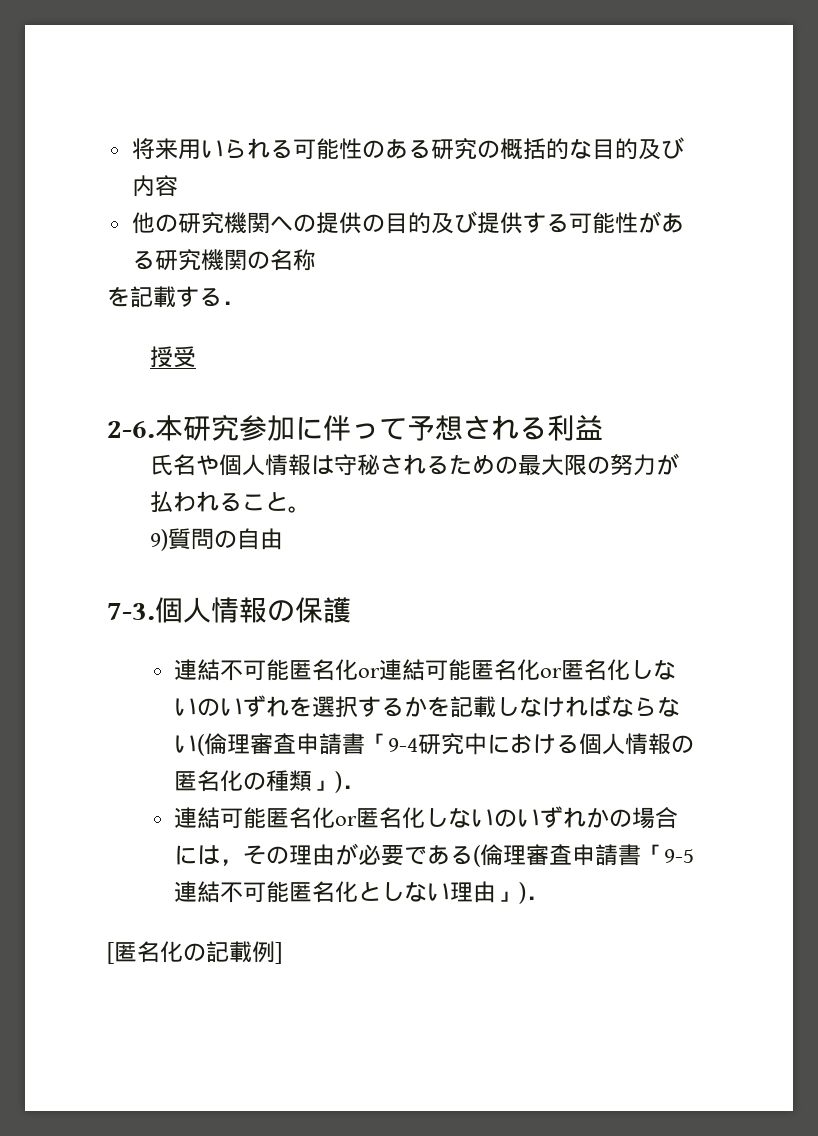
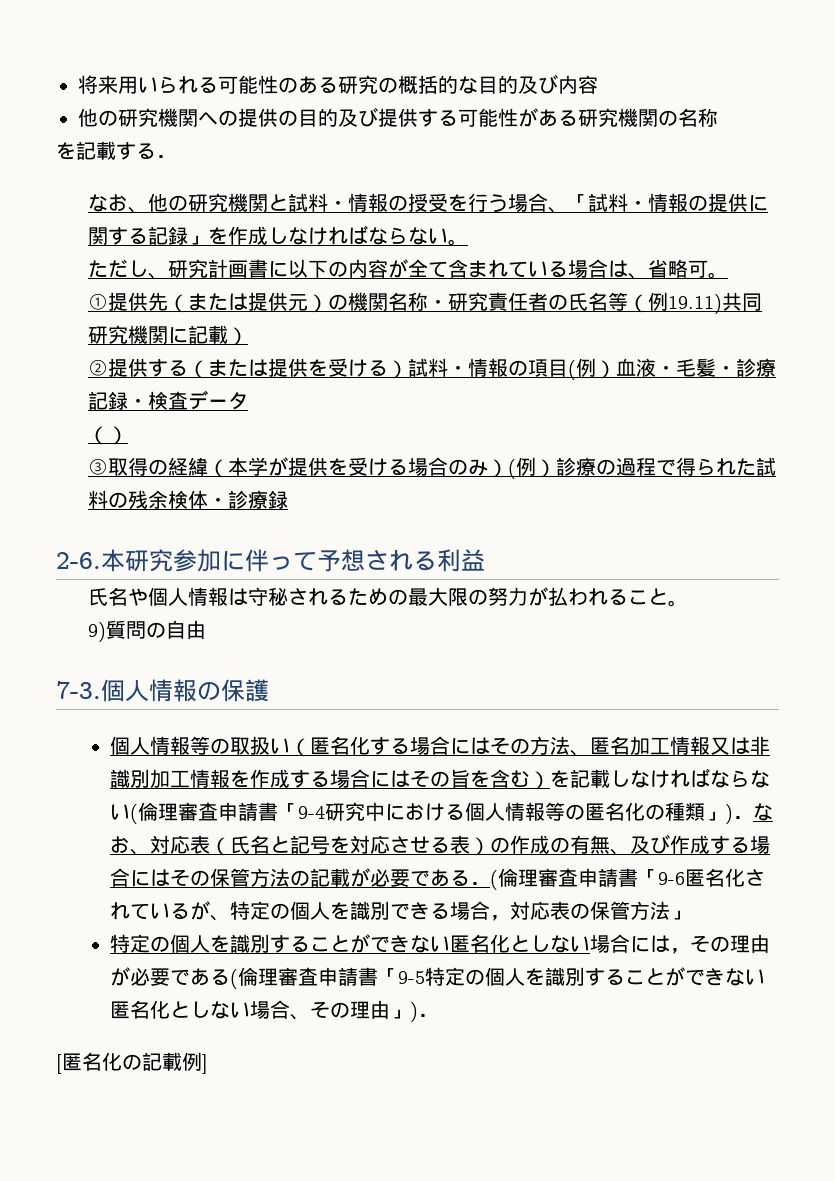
[149,346,196,368] 授受 -> [88,193,769,213] [88,225,469,246] [88,259,729,279] [88,292,763,314] [88,325,249,346] [88,358,777,380] [88,390,249,410] [88,426,129,445] [88,457,777,479] [88,490,289,510] なお、他の研究機関と試料・情報の授受を行う場合、「試料・情報の提供に関する記録」を作成しなければならない。 // ただし、研究計画書に以下の内容が全て含まれている場合は、省略可。 // ①提供先（または提供元）の機関名称・研究責任者の氏名等（例19.11)共同研究機関に記載） // ②提供する（または提供を受ける）試料・情報の項目(例）血液・毛髪・診療記録・検査データ // （） // ③取得の経緯（本学が提供を受ける場合のみ）(例）診療の過程で得られた試料の残余検体・診療録
[174,659,677,681] [174,695,428,718] 連結不可能匿名化or連結可能匿名化or匿名化しないのいずれを選択するか -> [110,736,771,757] [110,769,551,790] 個人情報等の取扱い（匿名化する場合にはその方法、匿名加工情報又は非識別加工情報を作成する場合にはその旨を含む）
(672, 744) none -> [545,802,566,821] 等
[174,806,633,829] // 連結可能匿名化or匿名化しないのいずれかの -> [753,803,774,821] [110,834,771,856] [110,868,766,890] [110,901,691,921] [110,934,591,953] なお、対応表（氏名と記号を対応させる表）の作成の有無、及び作成する場合にはその保管方法の記載が必要である．(倫理審査申請書「9-6匿名化されているが、特定の個人を識別できる場合，対応表の保管方法」 // 特定の個人を識別することができない匿名化としない
[174,881,451,903] 連結不可能匿名化としない -> [425,967,766,986] [110,1000,351,1020] 特定の個人を識別することができない匿名化としない場合、その

